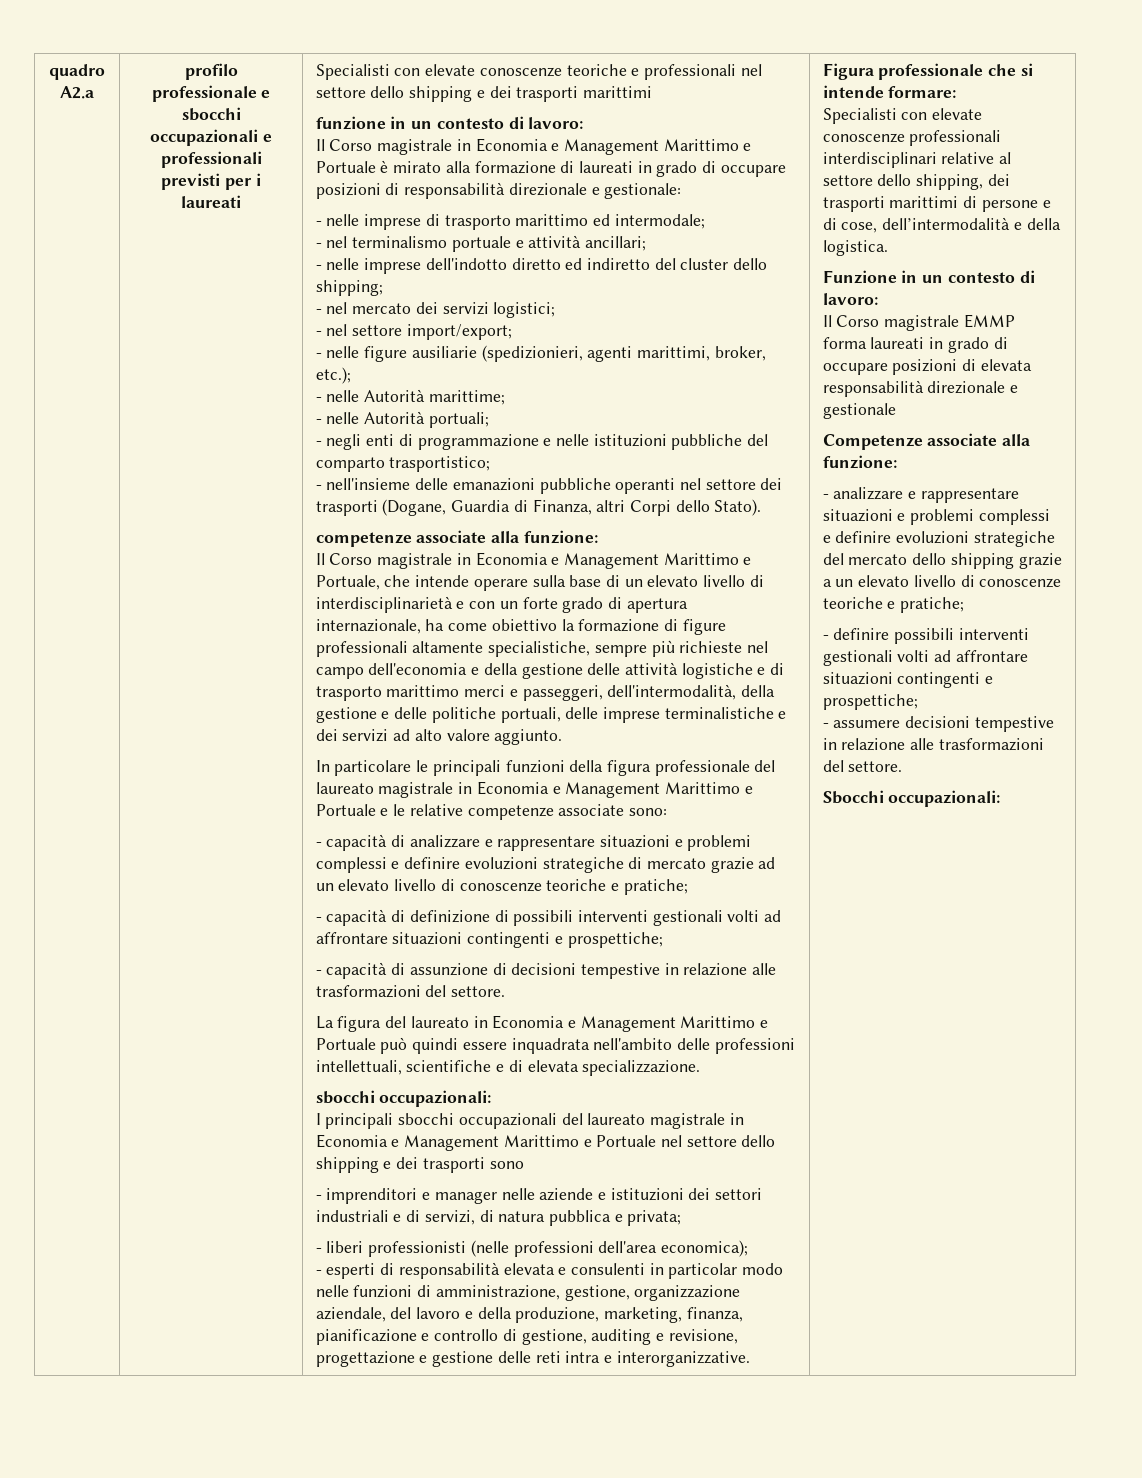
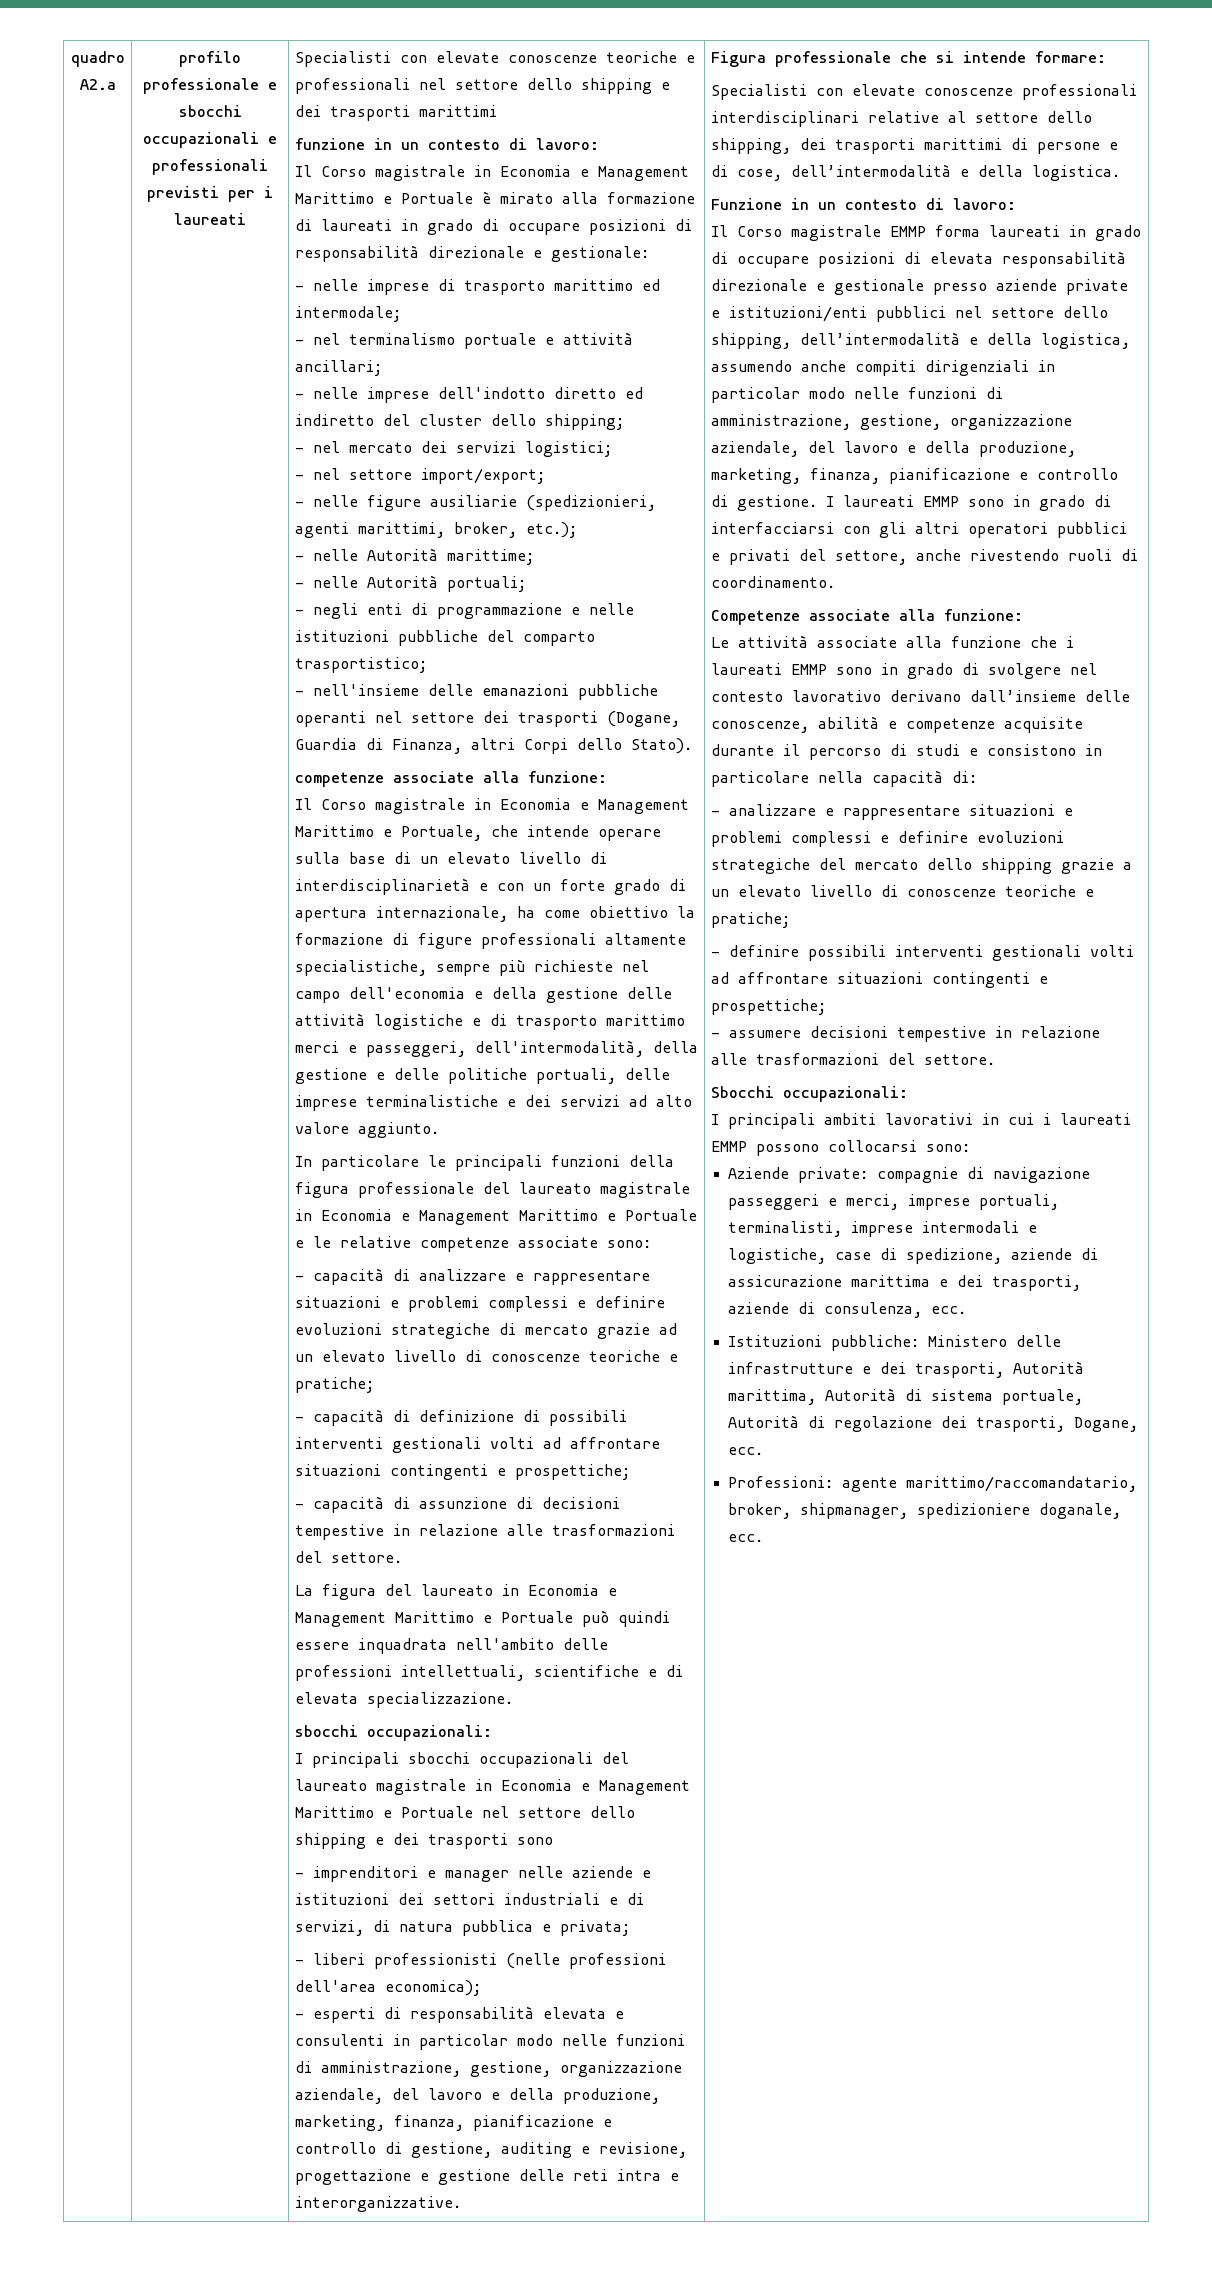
[822,433,1031,450] [822,455,897,469] // Competenze associate alla funzione: -> [932,279,1128,295] [710,306,1108,322] [710,332,1130,349] [710,360,1055,376] [710,387,1003,403] [710,414,1072,430] [710,441,1076,457] [710,468,1118,484] [710,495,1111,511] [710,522,1127,538] [710,549,1138,565] [710,576,835,588] [710,609,1023,625] [710,635,1074,648] [710,663,1097,679] [710,690,1130,702] [710,716,1083,733] [710,744,1102,760] [710,770,977,787] presso aziende private e istituzioni/enti pubblici nel settore dello shipping, dell’intermodalità e della logistica, assumendo anche compiti dirigenziali in particolar modo nelle funzioni di amministrazione, gestione, organizzazione aziendale, del lavoro e della produzione, marketing, finanza, pianificazione e controllo di gestione. I laureati EMMP sono in grado di interfacciarsi con gli altri operatori pubblici e privati del settore, anche rivestendo ruoli di coordinamento. // Competenze associate alla funzione: // Le attività associate alla funzione che i laureati EMMP sono in grado di svolgere nel contesto lavorativo derivano dall’insieme delle conoscenze, abilità e competenze acquisite durante il percorso di studi e consistono in particolare nella capacità di:
(1001, 798) none -> [710,1113,1131,1129] [710,1140,970,1156] [728,1167,1091,1183] [728,1194,1060,1210] [728,1221,1038,1237] [728,1248,1099,1264] [728,1275,1082,1291] [728,1302,967,1318] [728,1335,1062,1351] [728,1361,1085,1378] [728,1388,1084,1405] [728,1415,1139,1432] [728,1447,764,1455] [728,1476,1138,1492] [728,1503,1122,1519] [728,1534,764,1542] // I principali ambiti lavorativi in cui i laureati EMMP possono collocarsi sono: // Aziende private: compagnie di navigazione passeggeri e merci, imprese portuali, terminalisti, imprese intermodali e logistiche, case di spedizione, aziende di assicurazione marittima e dei trasporti, aziende di consulenza, ecc. // Istituzioni pubbliche: Ministero delle infrastrutture e dei trasporti, Autorità marittima, Autorità di sistema portuale, Autorità di regolazione dei trasporti, Dogane, ecc. // Professioni: agente marittimo/raccomandatario, broker, shipmanager, spedizioniere doganale, ecc.

